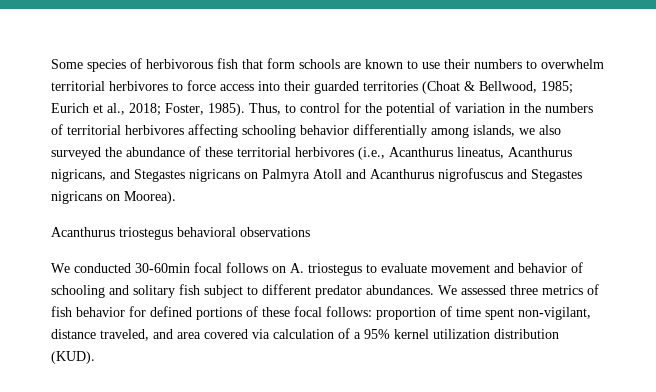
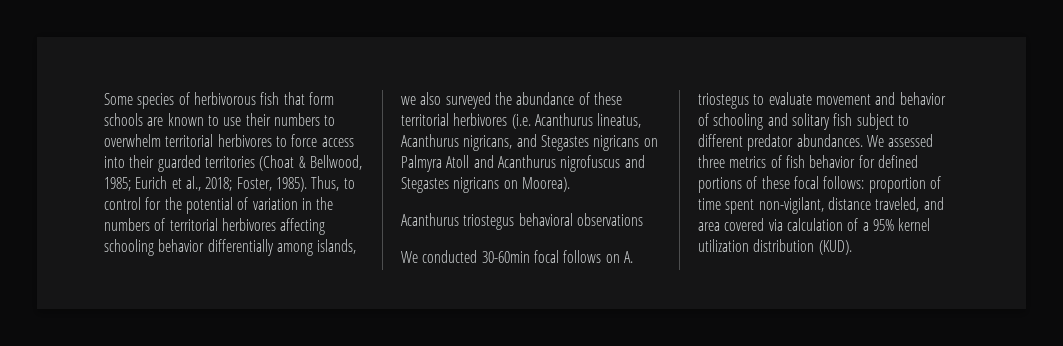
[358,147,385,160] (i.e., -> [511,114,531,129] (i.e.

